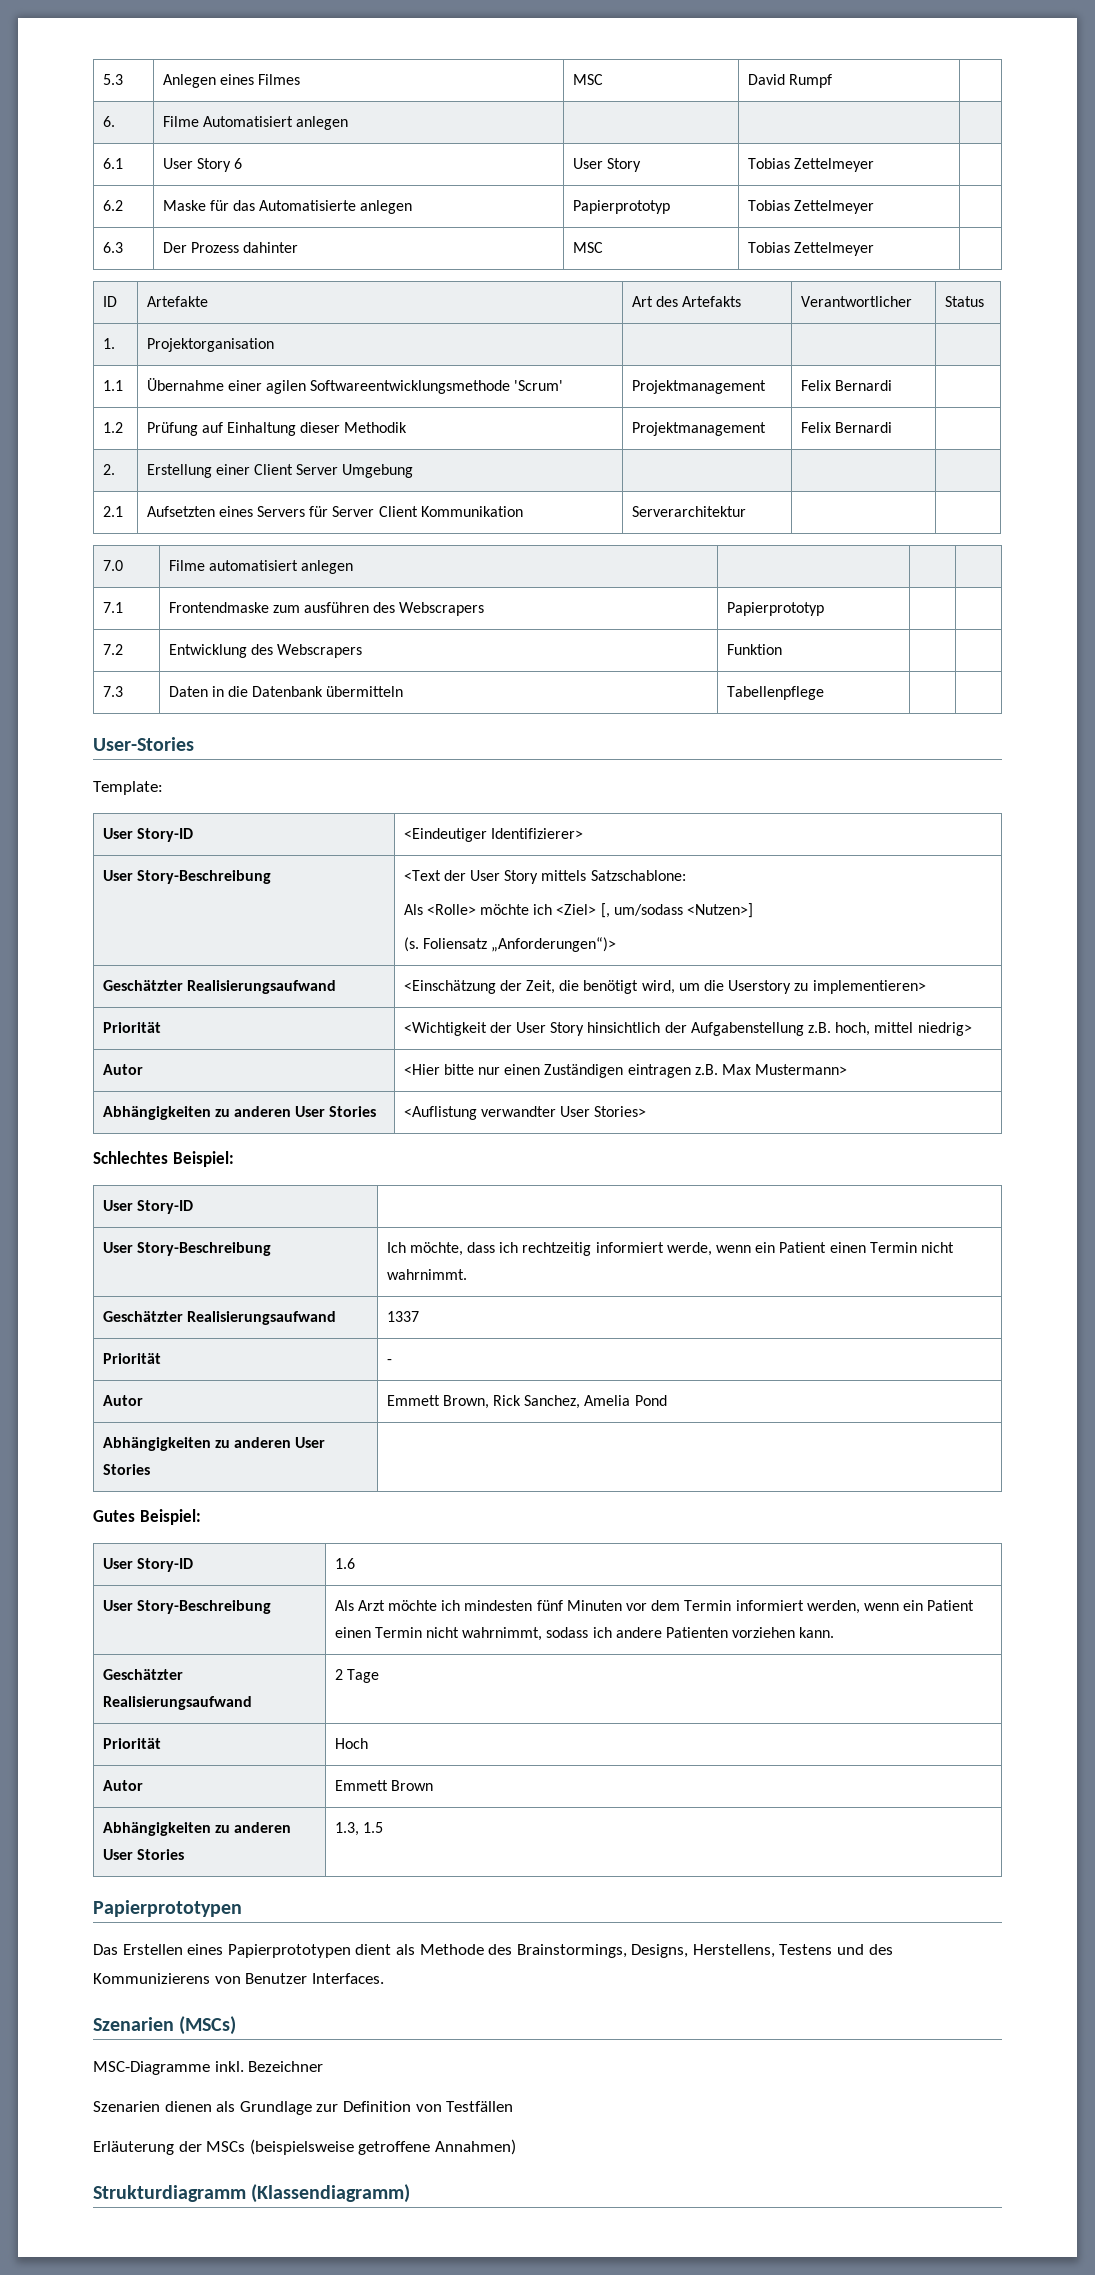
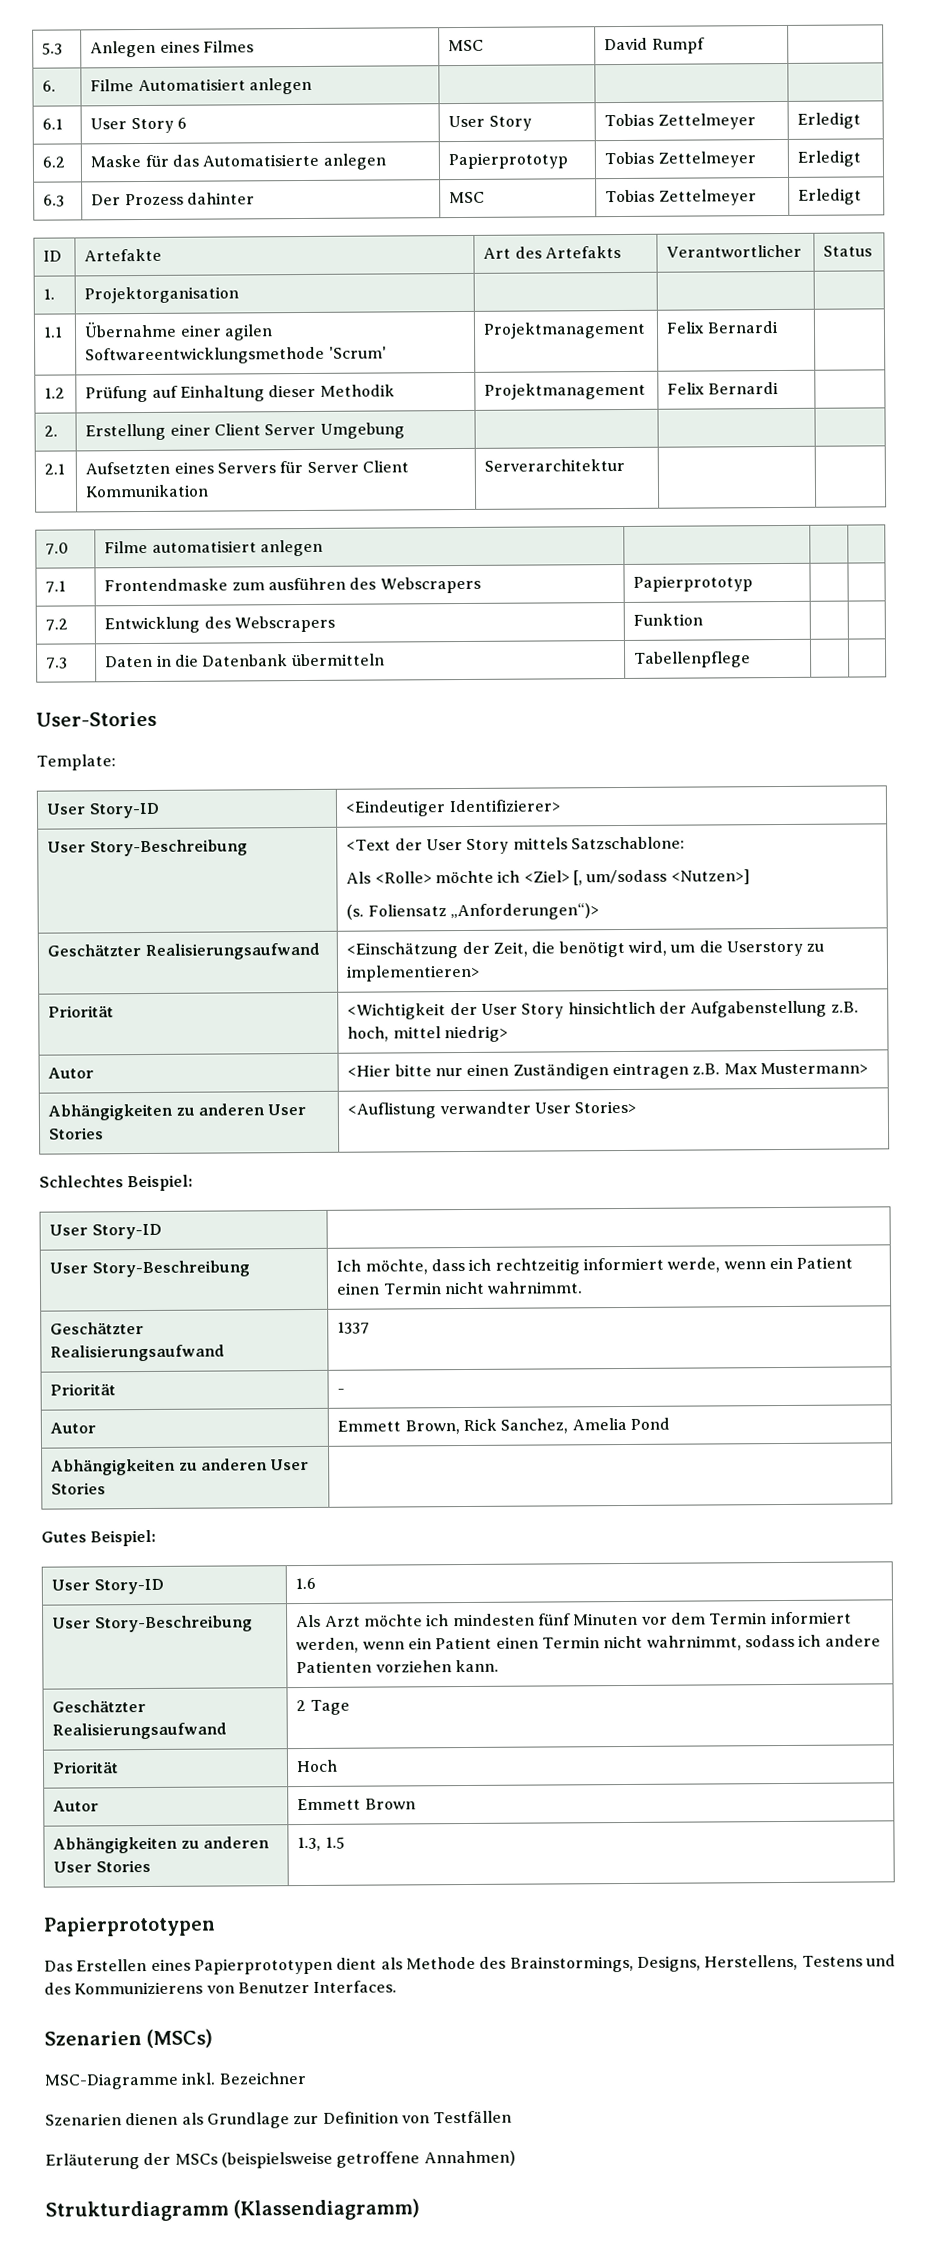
(874, 165) none -> [797,112,862,129] Erledigt
(874, 207) none -> [797,150,862,167] Erledigt
(874, 249) none -> [798,188,863,205] Erledigt

